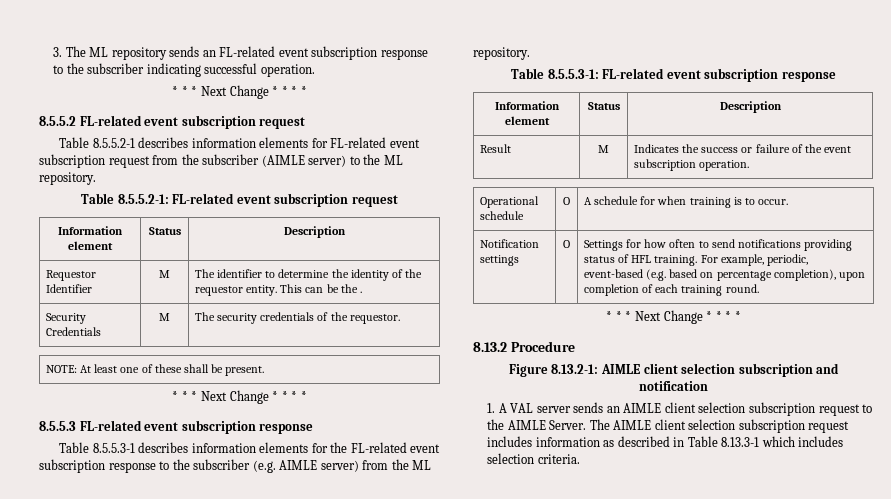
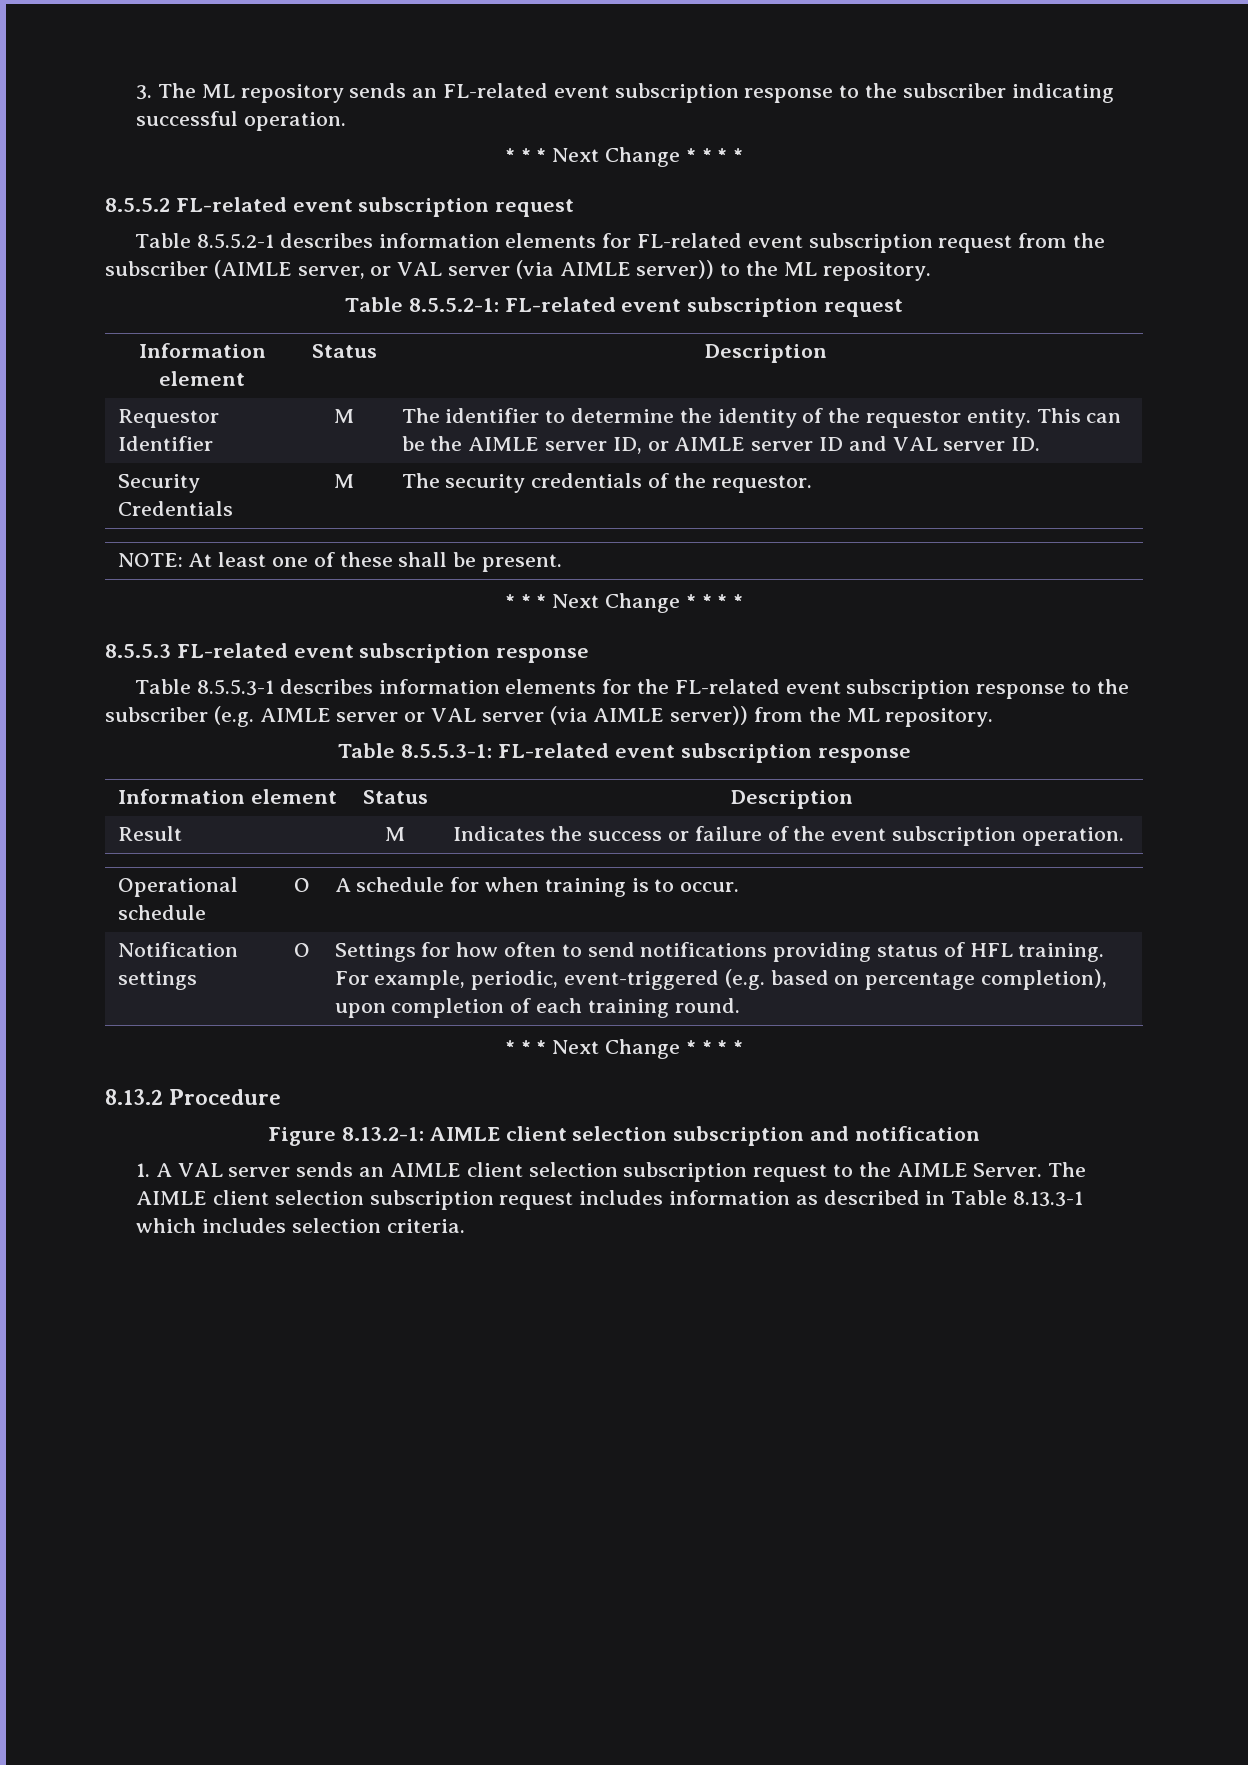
[308,155,347,167] server) -> [297,260,715,279] server, or VAL server (via AIMLE server))
[359,291,362,293] . -> [468,436,1041,454] AIMLE server ID, or AIMLE server ID and VAL server ID.
[320,460,359,472] server) -> [336,706,749,725] server or VAL server (via AIMLE server))
[584,269,644,278] event-based -> [563,970,719,990] event-triggered

